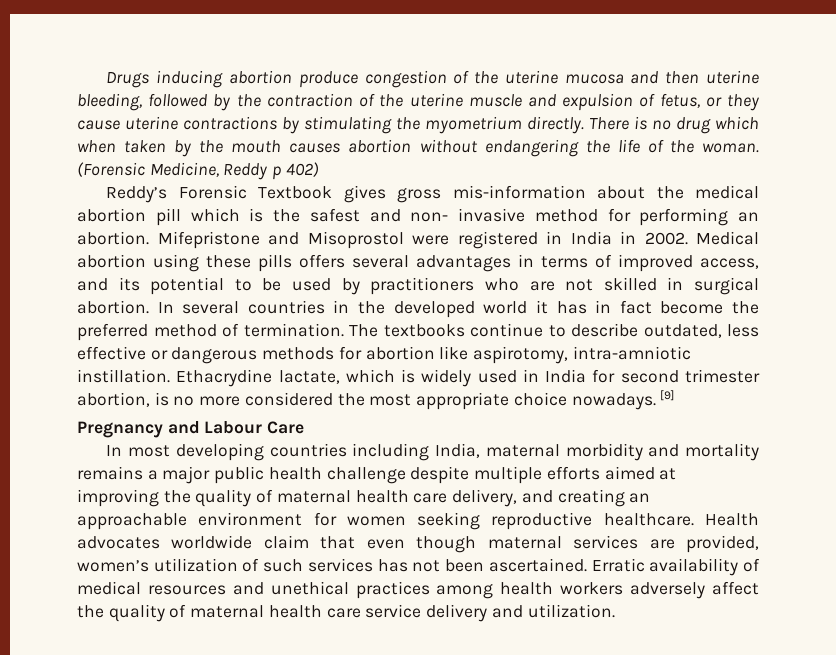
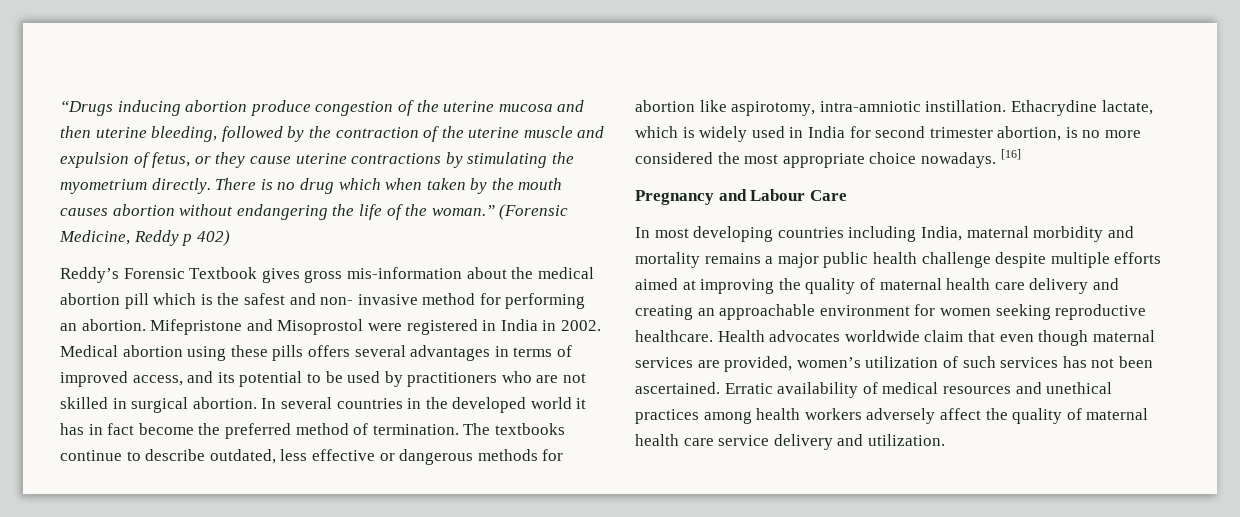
[106,72,150,88] Drugs -> [60,100,113,116] “Drugs
[702,143,760,153] woman. -> [431,205,495,216] woman.”
[660,390,675,401] [9] -> [1000,149,1021,160] [16]
[452,489,518,507] delivery, -> [1029,278,1089,294] delivery

